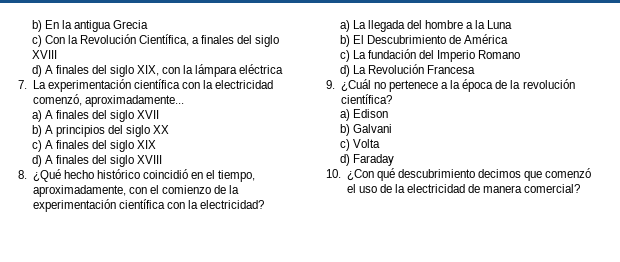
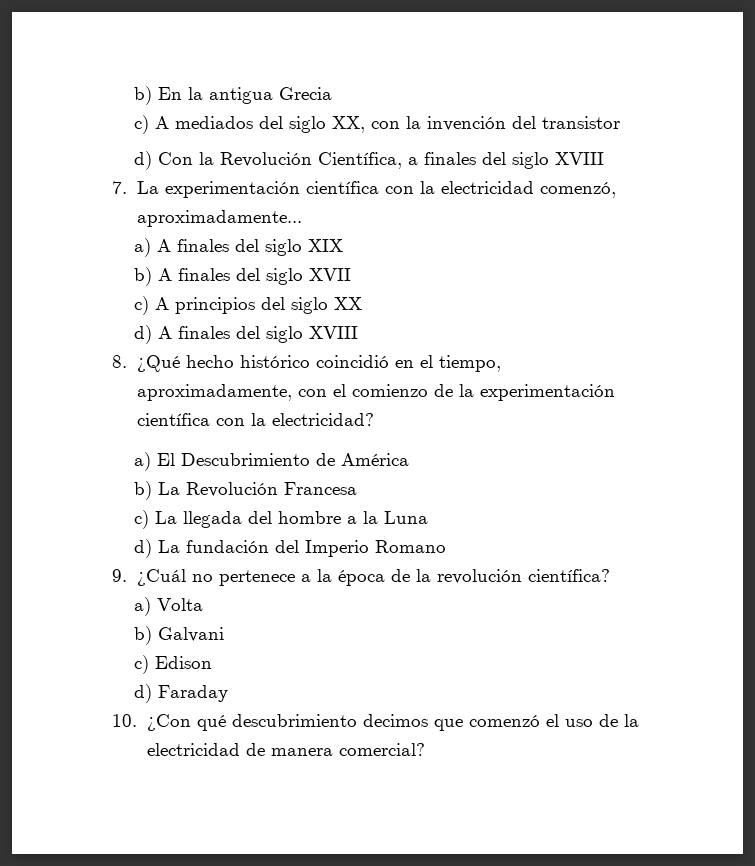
(42, 41) none -> [154,116,620,133] [133,151,152,170] A mediados del siglo XX, con la invención del transistor // d)
[31,64,284,77] // d) A finales del siglo XIX, con la lámpara eléctrica -> (604, 158) none
(134, 116) none -> [307,239,343,252] [133,267,303,286] XIX // b) A finales del siglo
[31,125,42,137] b) -> [133,296,149,315] c)
[31,140,157,152] // c) A finales del siglo XIX -> (362, 303) none
(350, 26) none -> [156,453,409,466] [133,481,357,500] [133,510,149,529] El Descubrimiento de América // b) La Revolución Francesa // c)
[339,34,508,47] [339,50,350,62] b) El Descubrimiento de América // c) -> [133,539,152,558] d)
[339,64,475,77] // d) La Revolución Francesa -> (446, 546) none
[352,109,388,118] Edison -> [156,598,203,611] Volta
[352,139,380,148] Volta -> [154,656,212,669] Edison

